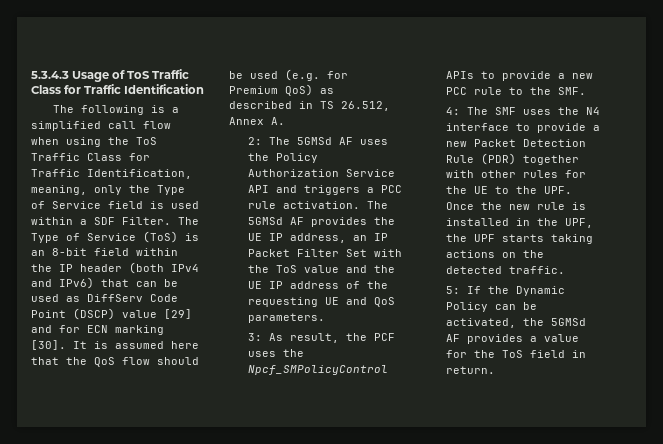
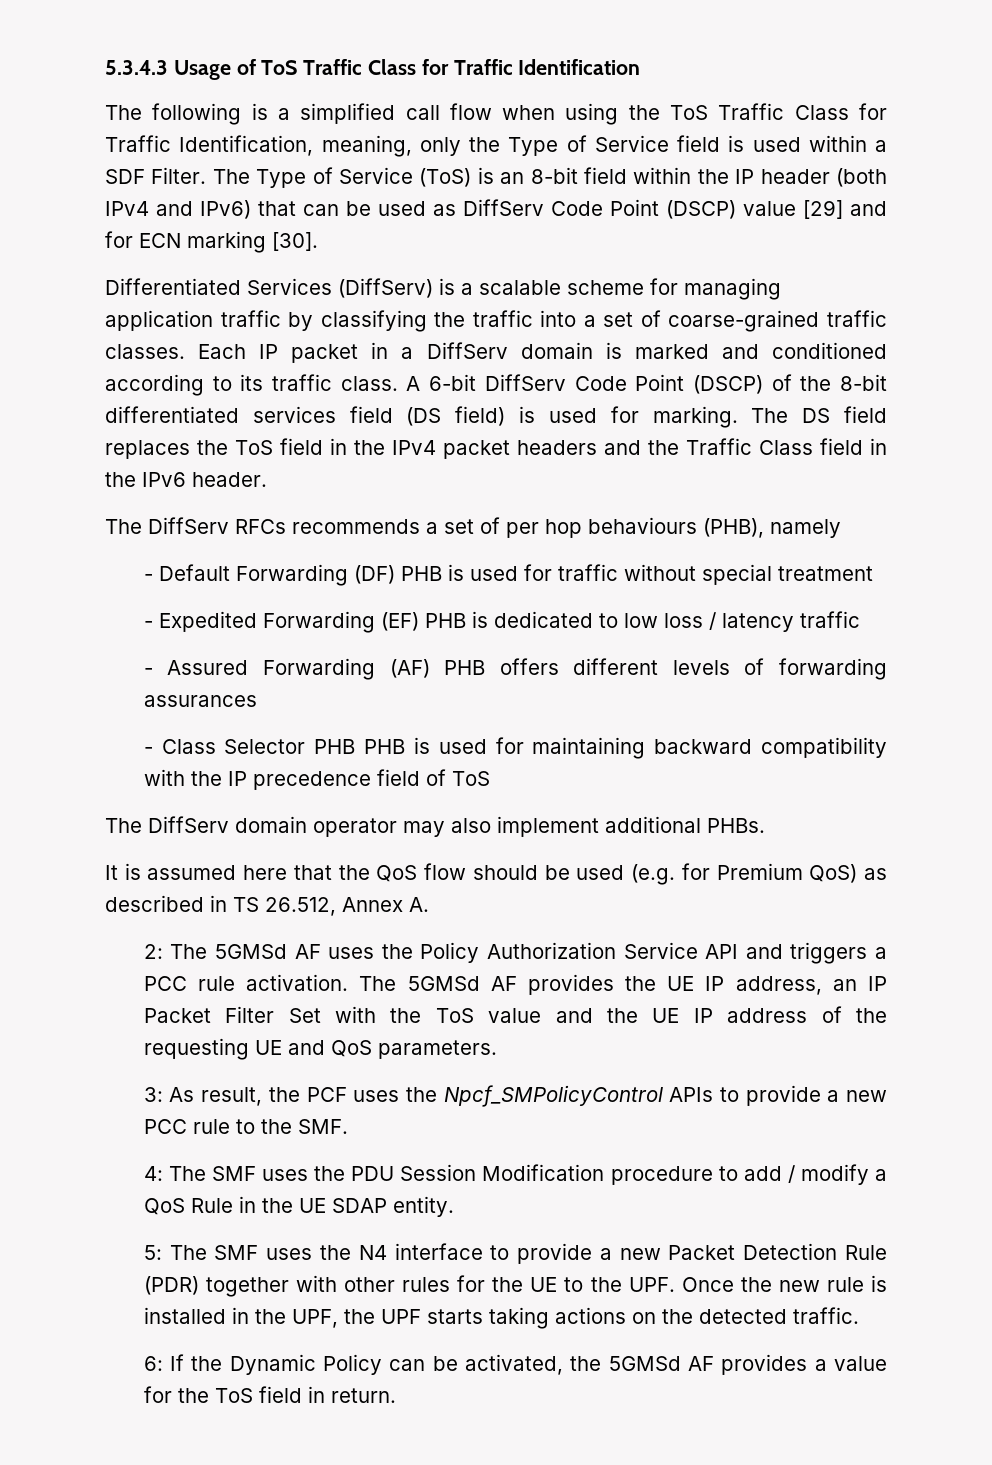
(66, 345) none -> [105,278,781,300] [105,310,887,332] [105,342,887,363] [105,374,888,396] [105,406,888,428] [105,438,887,459] [105,472,267,487] [105,517,841,538] [143,564,873,586] [143,611,860,633] [143,658,887,680] [143,695,257,707] [143,737,887,759] [143,769,490,790] [105,816,765,837] // Differentiated Services (DiffServ) is a scalable scheme for managing application traffic by classifying the traffic into a set of coarse-grained traffic classes. Each IP packet in a DiffServ domain is marked and conditioned according to its traffic class. A 6-bit DiffServ Code Point (DSCP) of the 8-bit differentiated services field (DS field) is used for marking. The DS field replaces the ToS field in the IPv4 packet headers and the Traffic Class field in the IPv6 header. // The DiffServ RFCs recommends a set of per hop behaviours (PHB), namely // - Default Forwarding (DF) PHB is used for traffic without special treatment // - Expedited Forwarding (EF) PHB is dedicated to low loss / latency traffic // - Assured Forwarding (AF) PHB offers different levels of forwarding assurances // - Class Selector PHB PHB is used for maintaining backward compatibility with the IP precedence field of ToS // The DiffServ domain operator may also implement additional PHBs. //
(579, 111) none -> [351,1164,888,1185] [143,1196,454,1217] [143,1245,351,1260] PDU Session Modification procedure to add / modify a QoS Rule in the UE SDAP entity. // 5: The SMF uses the
[445,286,460,294] 5: -> [143,1356,163,1371] 6:

